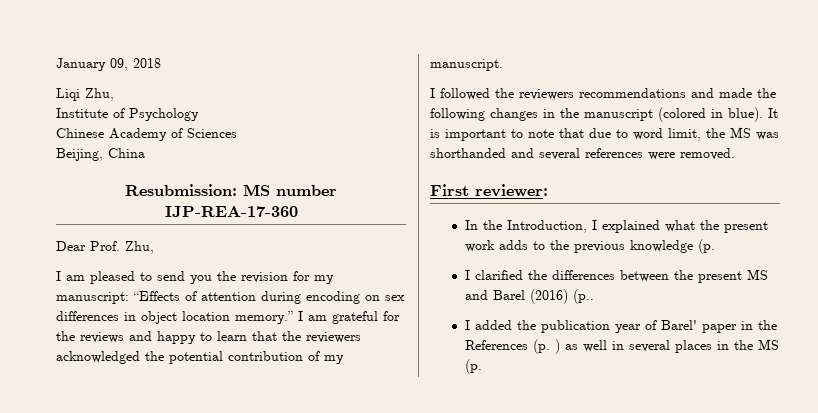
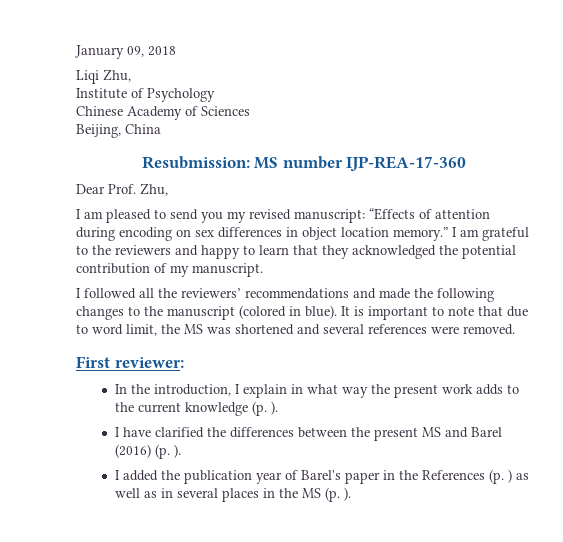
[217,271,334,284] the revision for my -> [227,209,291,223] my revised
[383,311,400,321] [56,331,124,343] for the reviews -> [76,245,171,255] to the reviewers
[282,331,361,343] the reviewers -> [322,245,349,259] they
[495,88,574,100] the reviewers -> [139,288,241,298] all the reviewers’
[543,109,555,118] in -> [128,306,140,316] to
[430,148,506,158] shorthanded -> [235,324,294,335] shortened
[506,220,695,233] Introduction, I explained what -> [153,384,368,398] introduction, I explain in what way
[573,241,625,253] previous -> [137,402,181,413] current
[464,270,470,280] // I -> [270,401,278,415] [114,427,151,437] ). // I have
[572,289,594,304] (p.. -> [154,444,181,459] (p. ).
[660,320,697,330] Barel' -> [300,470,341,480] Barel's
(607, 346) none -> [143,491,157,498] as
(482, 366) none -> [343,487,351,501] ).

